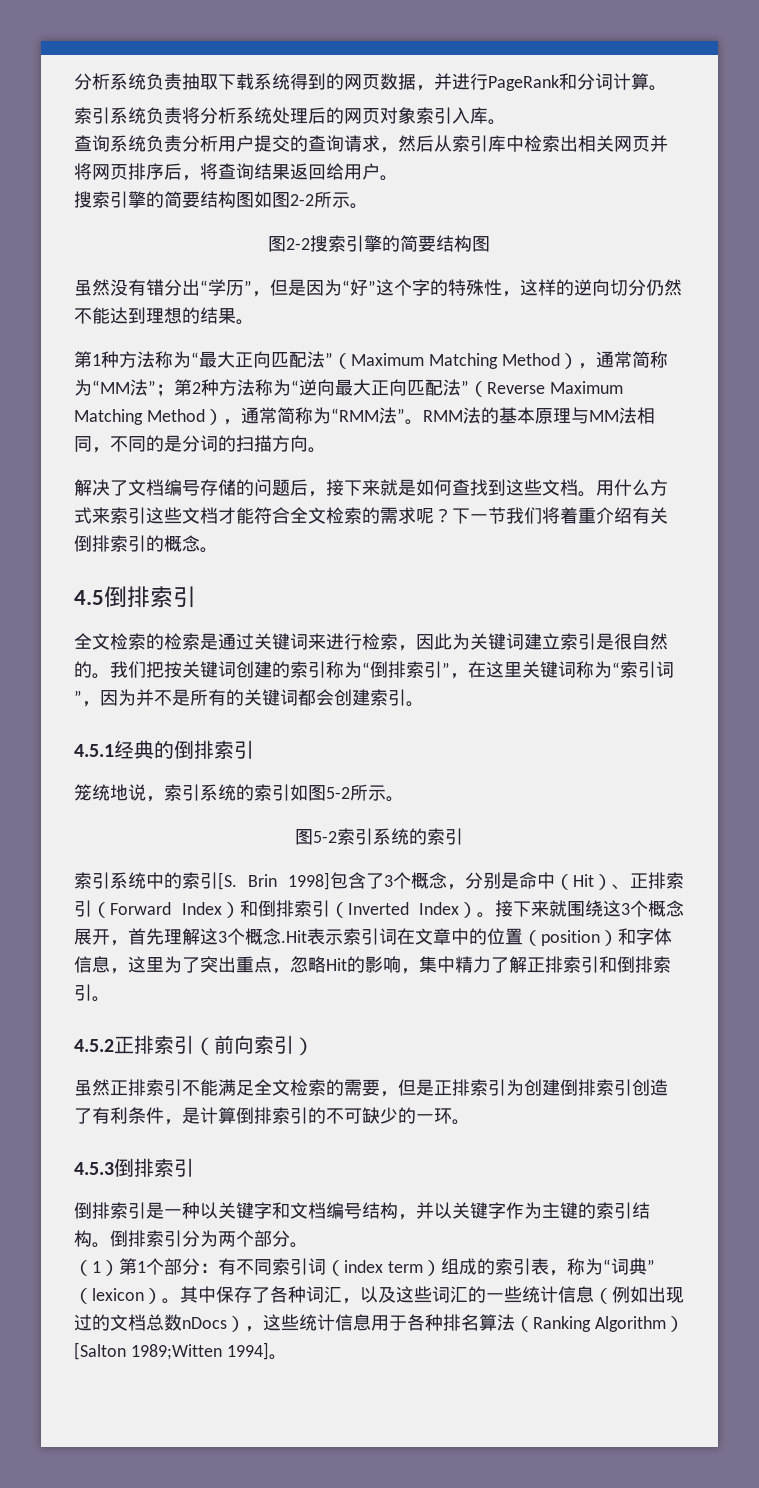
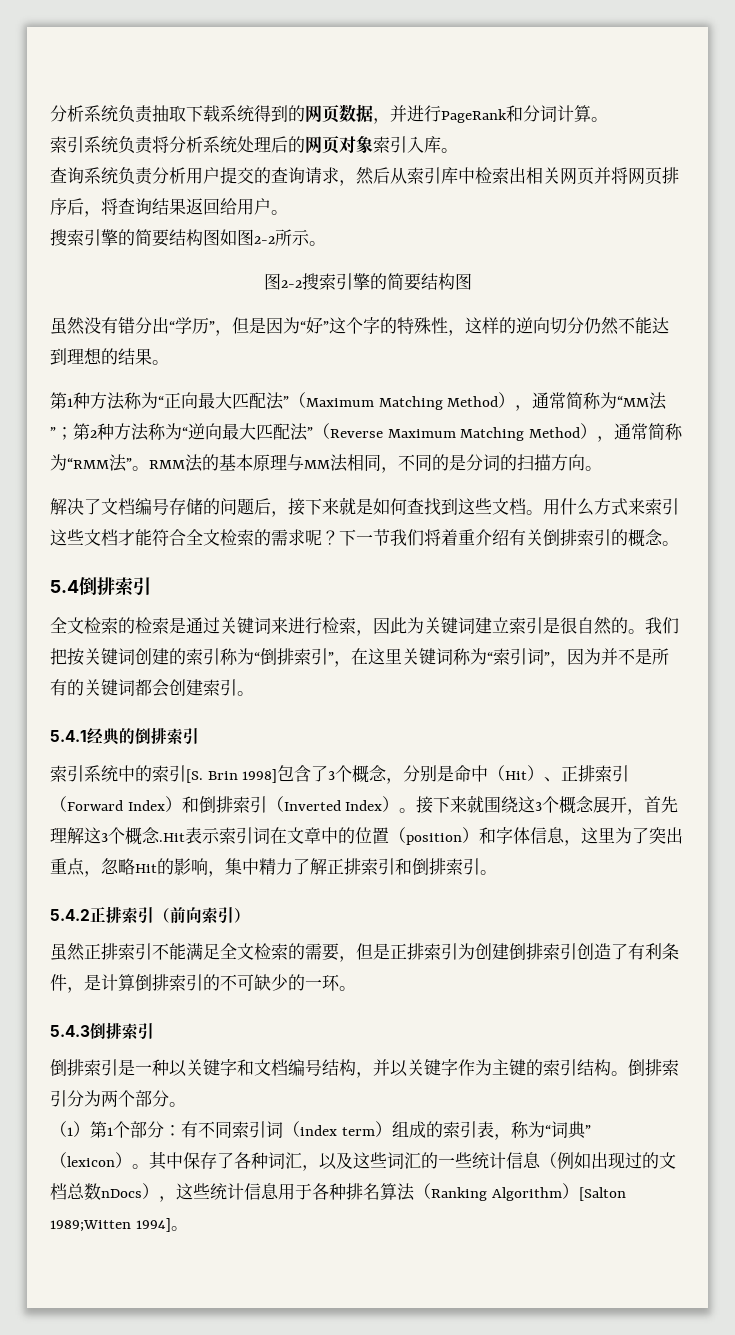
[199,351,271,368] 最大正向 -> [164,392,232,409] 正向最大
[371,379,407,396] 正向 -> (256, 431) none
[74,590,104,605] 4.5 -> [50,580,79,593] 5.4
[74,744,114,757] 4.5.1 -> [50,730,87,742] 5.4.1
[74,784,404,802] [295,828,463,845] // 笼统地说，索引系统的索引如图5-2所示。 // 图5-2索引系统的索引 -> (199, 736) none
[74,1039,114,1052] 4.5.2 -> [50,909,90,921] 5.4.2
[74,1162,114,1175] 4.5.3 -> [50,1025,90,1037] 5.4.3

